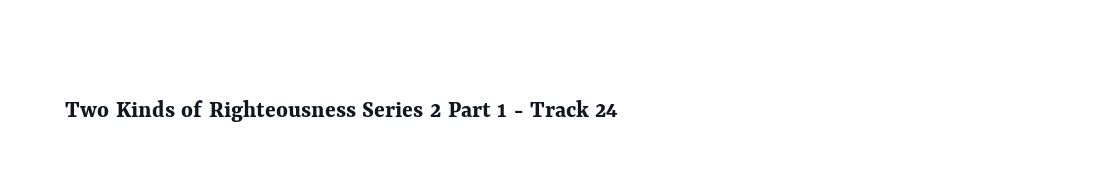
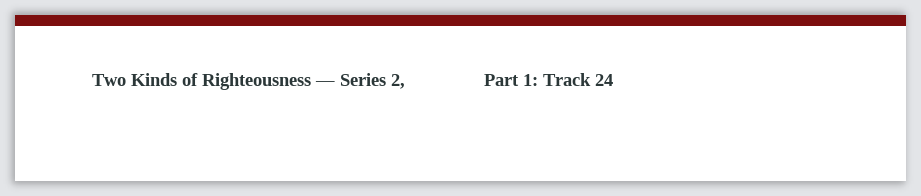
[362,102,523,117] Series 2 Part 1 - -> [315,73,538,89] — Series 2, Part 1:

